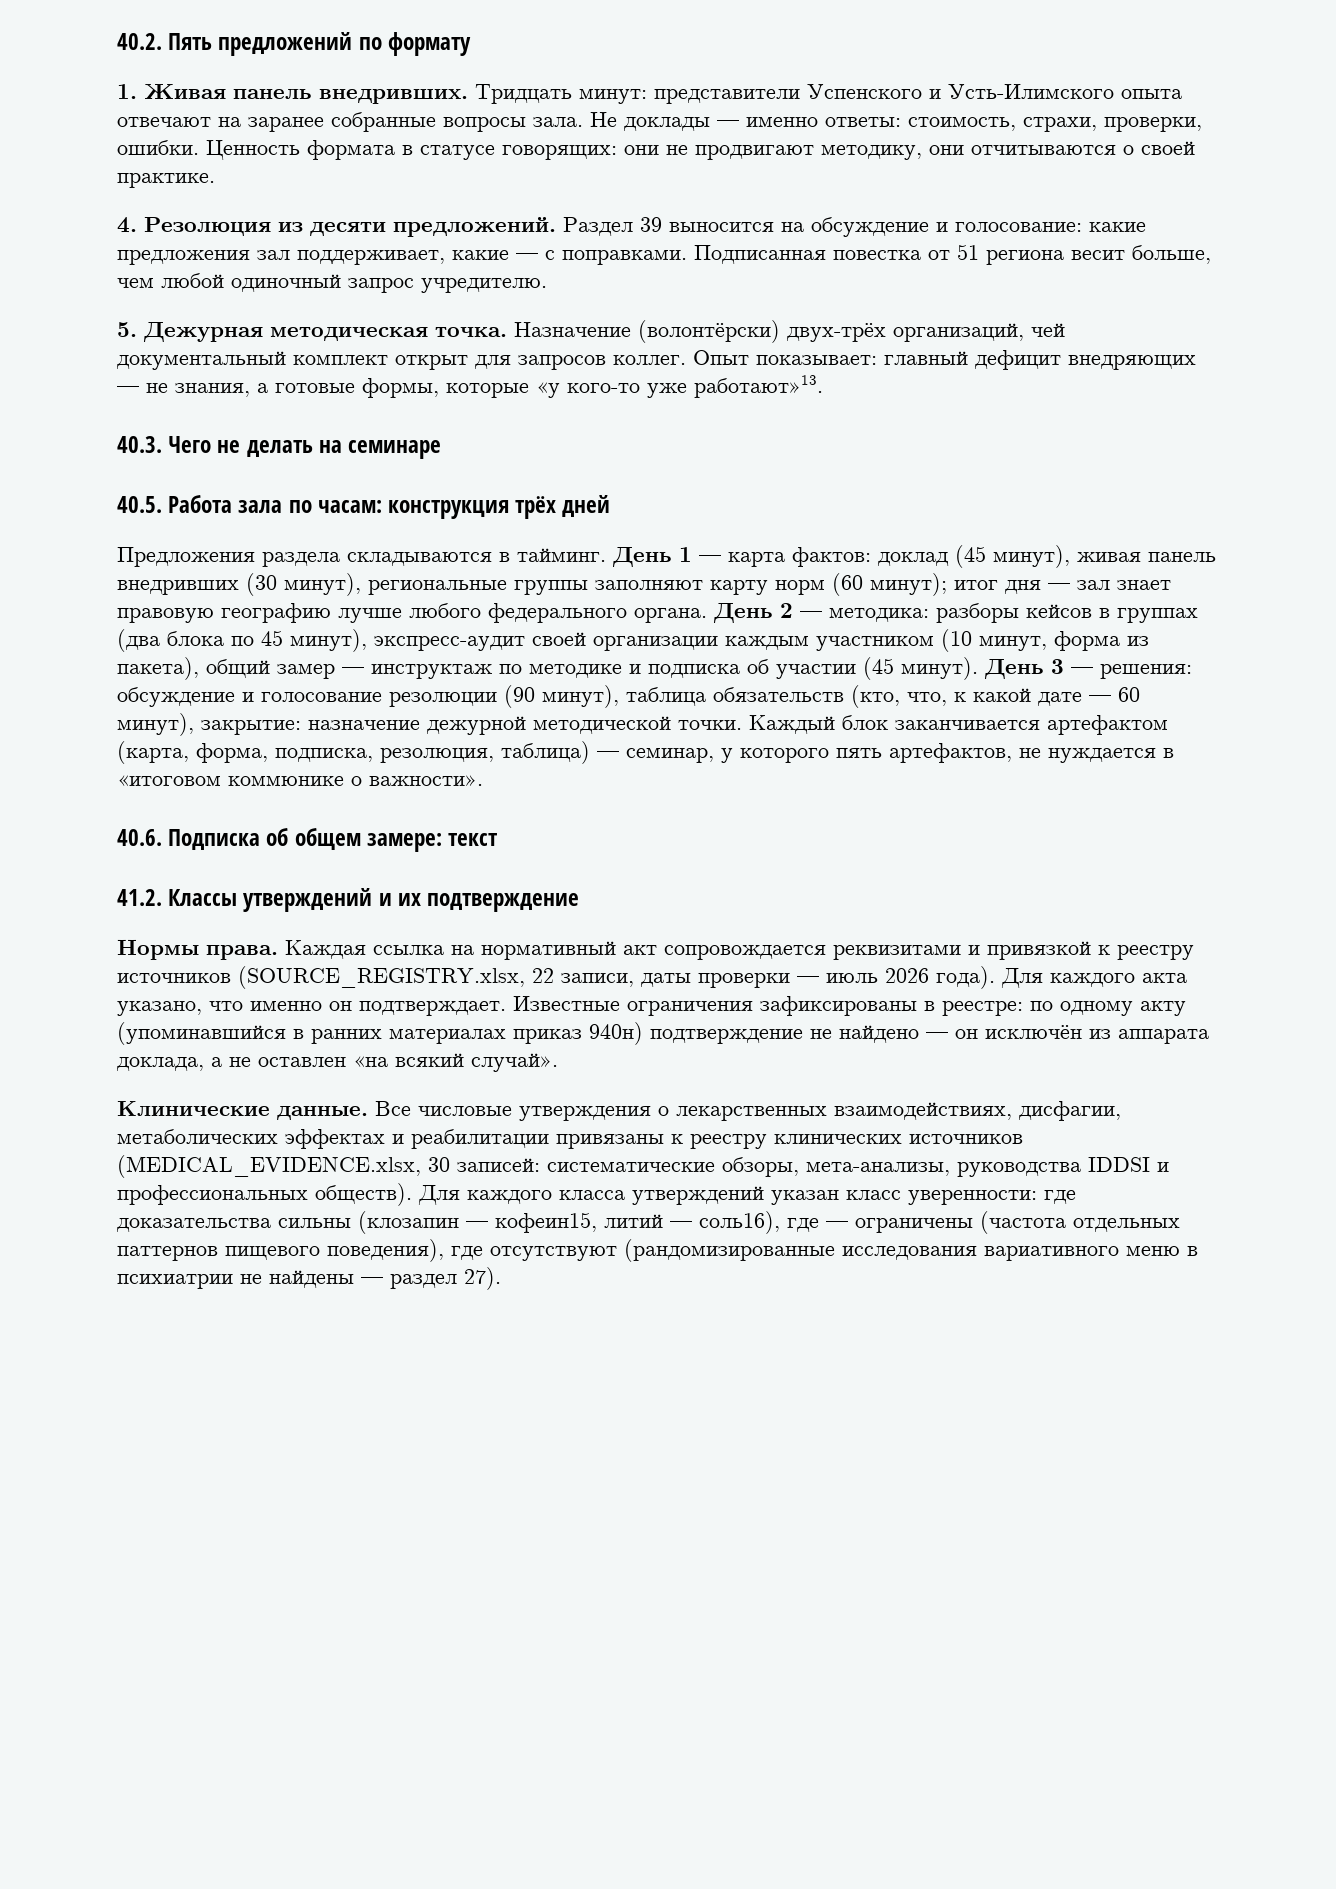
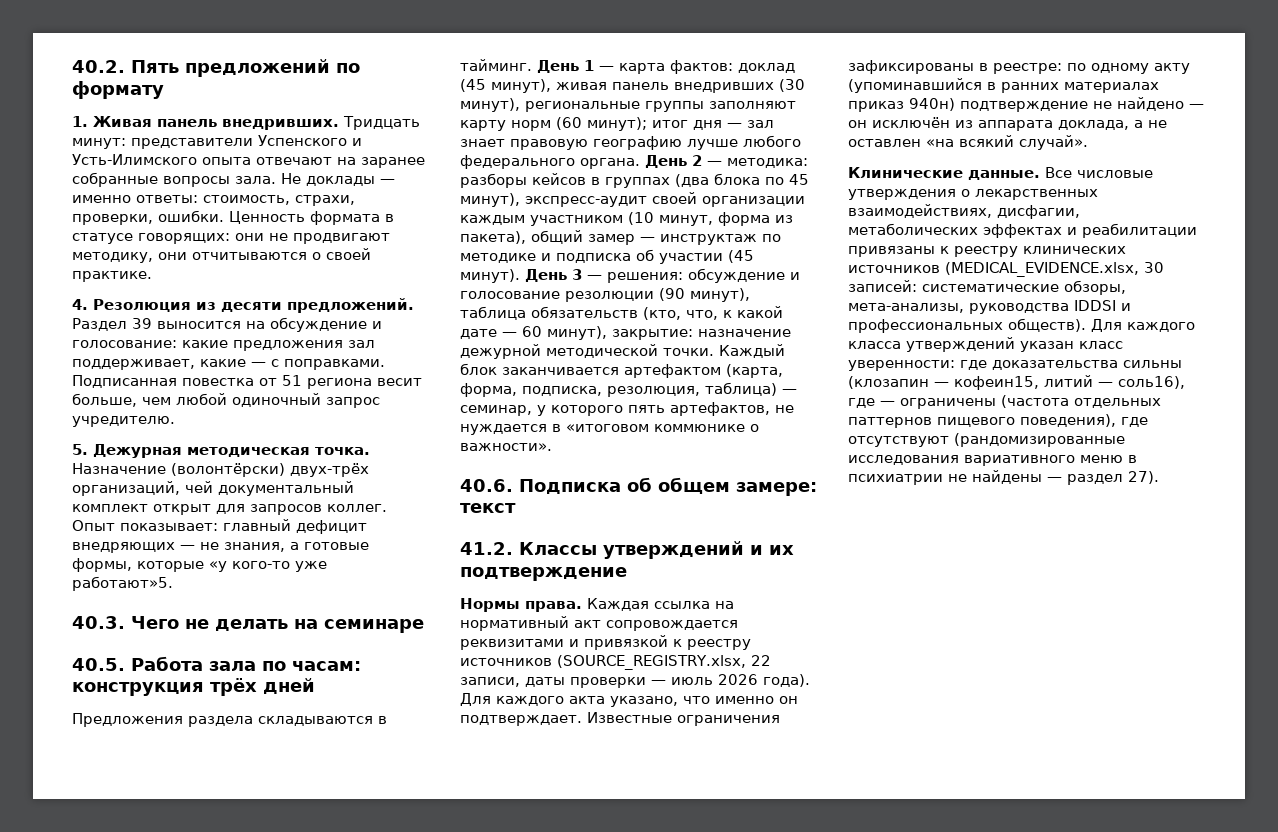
[694,375,823,398] работают»13. -> [72,576,173,591] работают»5.

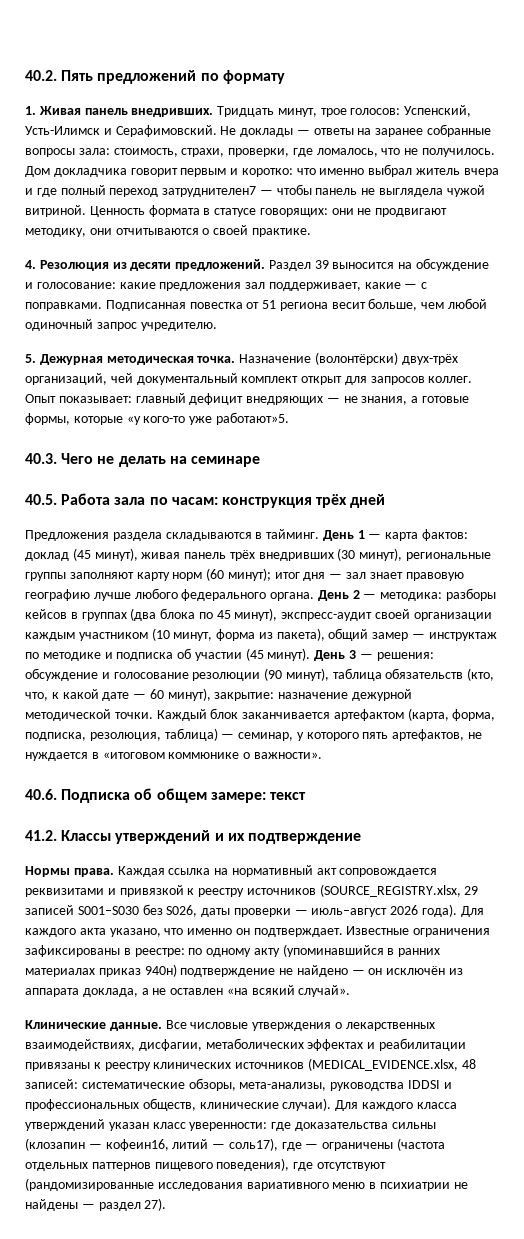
[72,135,362,149] [72,154,425,168] [72,172,395,187] [72,195,355,206] [72,210,224,225] минут: представители Успенского и Усть-Илимского опыта отвечают на заранее собранные вопросы зала. Не доклады — именно ответы: стоимость, страхи, проверки, ошибки. -> [277,105,472,117] [25,124,492,137] [25,148,496,157] [25,164,499,177] [25,184,485,197] [25,205,86,217] минут, трое голосов: Успенский, Усть-Илимск и Серафимовский. Не доклады — ответы на заранее собранные вопросы зала: стоимость, страхи, проверки, где ломалось, что не получилось. Дом докладчика говорит первым и коротко: что именно выбрал житель вчера и где полный переход затруднителен7 — чтобы панель не выглядела чужой витриной.
(669, 86) none -> [229,550,255,561] трёх
[750,655,771,666] [460,677,520,687] 22 записи, -> [464,886,479,895] [25,904,198,917] 29 записей S001–S030 без S026,
[671,677,713,685] июль -> [311,908,388,917] июль–август
[1144,262,1164,273] 30 -> [461,1059,476,1069] 48
[1008,318,1086,332] обществ). -> [142,1098,332,1111] обществ, клинические случаи).
[954,376,1039,390] кофеин15, -> [105,1139,169,1151] кофеин16,
[1118,376,1185,389] соль16), -> [228,1138,278,1151] соль17),

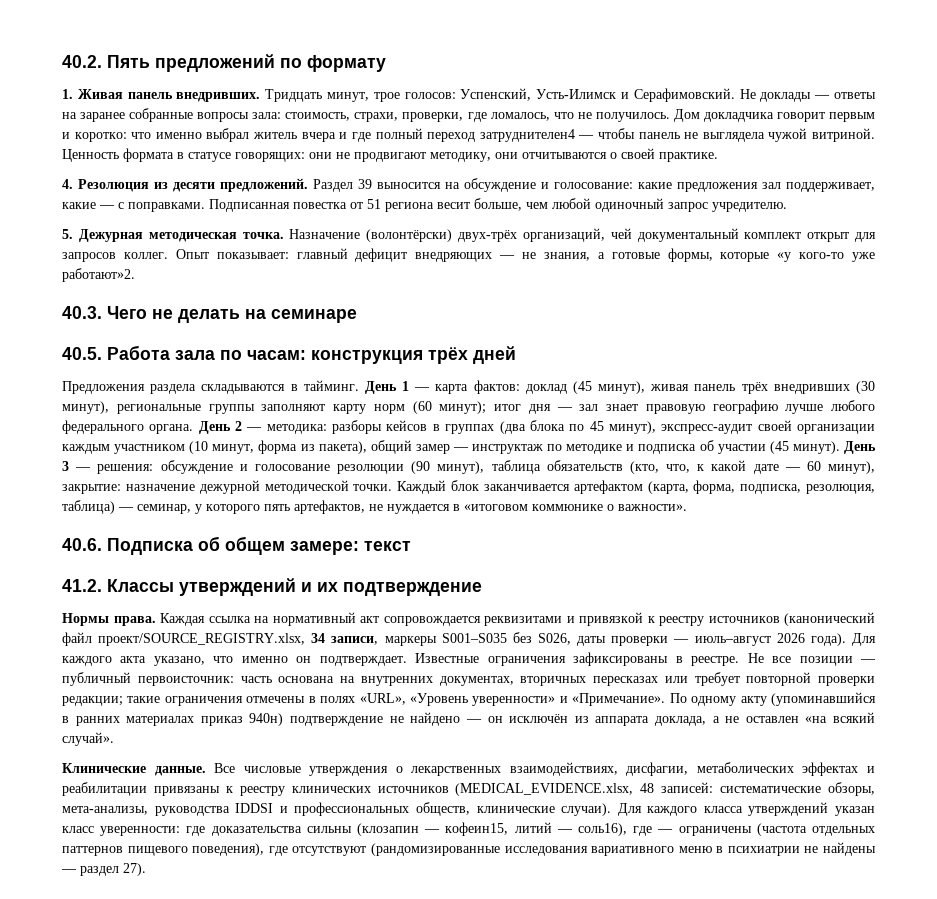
[162,186,257,197] затруднителен7 -> [479,129,575,142] затруднителен4
[215,412,289,425] работают»5. -> [62,268,135,282] работают»2.
[319,884,479,897] [25,905,139,915] (SOURCE_REGISTRY.xlsx, 29 записей S001–S030 -> [784,612,875,626] [62,632,507,646] (канонический файл проект/SOURCE_REGISTRY.xlsx, 34 записи, маркеры S001–S035
[134,948,203,957] реестре: по -> [691,653,877,666] [62,672,875,686] [62,693,687,706] реестре. Не все позиции — публичный первоисточник: часть основана на внутренних документах, вторичных пересказах или требует повторной проверки редакции; такие ограничения отмечены в полях «URL», «Уровень уверенности» и «Примечание». По
[105,1139,169,1151] кофеин16, -> [445,822,509,836] кофеин15,
[228,1138,278,1151] соль17), -> [577,823,627,836] соль16),

